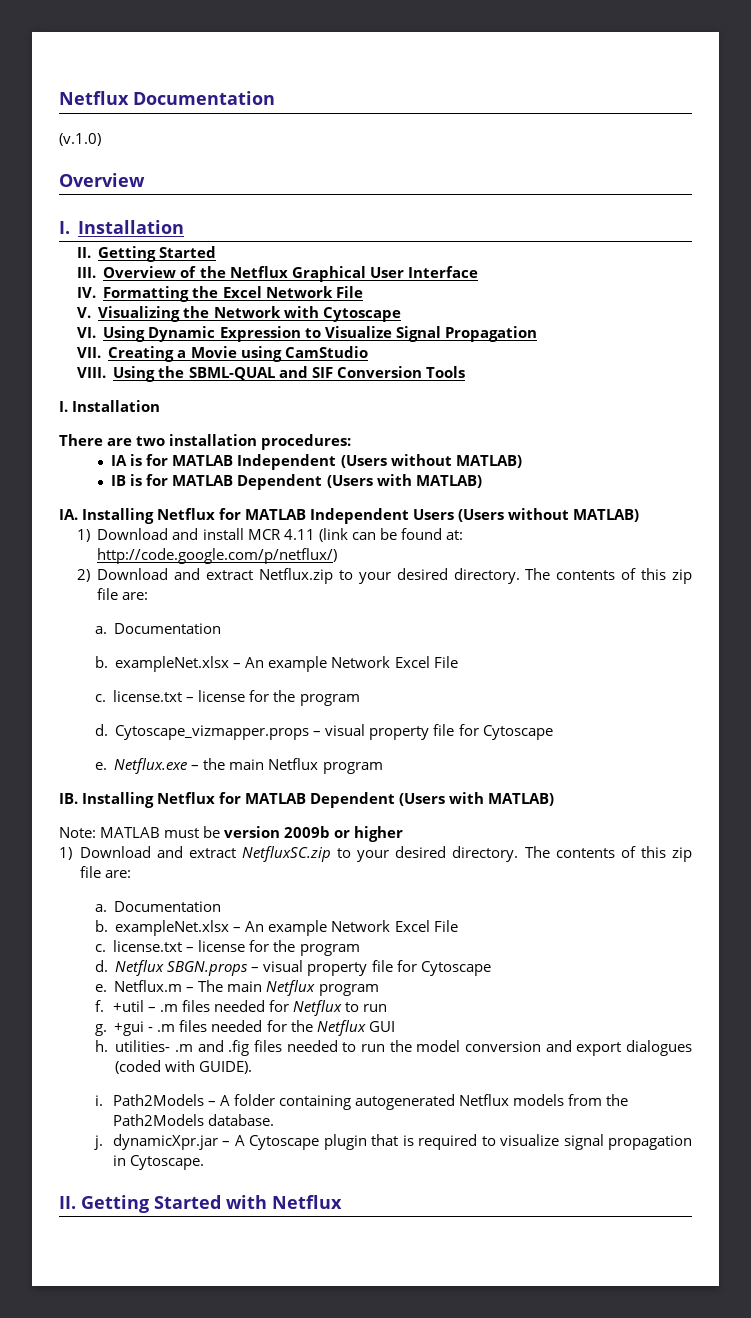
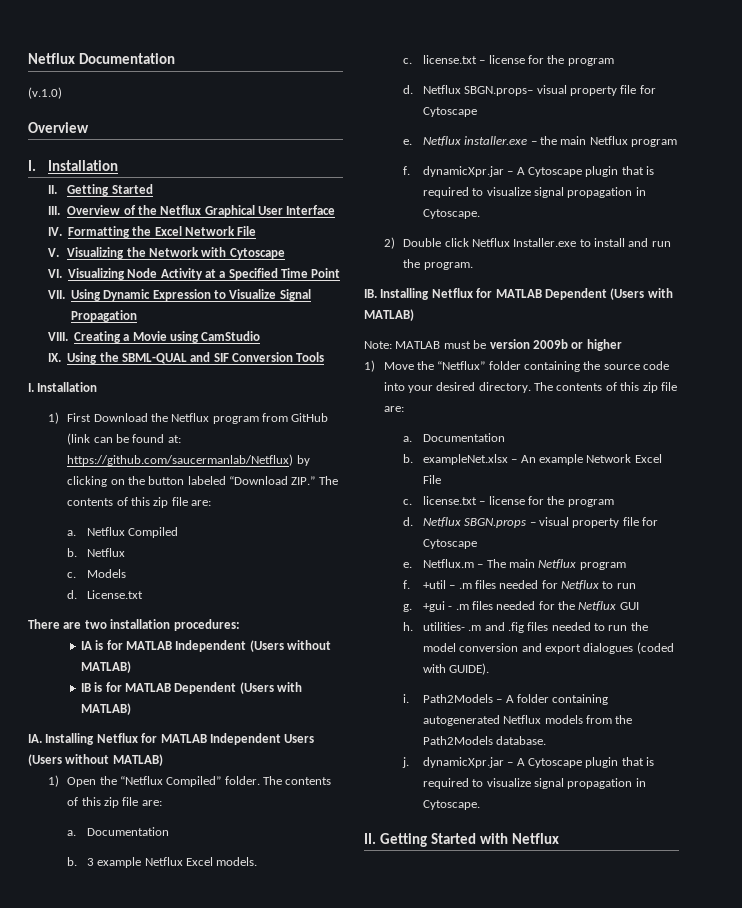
(96, 332) none -> [67,268,341,280] [47,290,65,299] Visualizing Node Activity at a Specified Time Point // VII.
[76,347,101,358] VII. -> [47,332,68,341] VIII.
[76,367,106,378] VIII. -> [47,353,61,362] IX.
(161, 406) none -> [47,412,329,424] [67,433,181,445] [67,454,310,466] [67,476,338,487] [67,497,212,508] [67,527,179,538] [67,548,125,557] [67,569,126,578] [67,590,143,599] // 1) First Download the Netflux program from GitHub (link can be found at: https://github.com/saucermanlab/Netflux) by clicking on the button labeled “Download ZIP.” The contents of this zip file are: // a. Netflux Compiled // b. Netflux // c. Models // d. License.txt
[97,528,463,542] [97,548,338,564] [76,568,520,584] Download and install MCR 4.11 (link can be found at: http://code.google.com/p/netflux/) // 2) Download and extract Netflux.zip to your desired directory. -> [67,776,260,787] Open the “Netflux Compiled” folder.
[115,656,458,672] [94,690,360,706] [94,724,553,740] [94,758,188,774] exampleNet.xlsx – An example Network Excel File // c. license.txt – license for the program // d. Cytoscape_vizmapper.props – visual property file for Cytoscape // e. Netflux.exe -> [86,857,258,868] [403,55,614,66] [403,85,656,96] [422,107,477,117] [403,136,528,146] 3 example Netflux Excel models. // c. license.txt – license for the program // d. Netflux SBGN.props– visual property file for Cytoscape // e. Netflux installer.exe
(383, 768) none -> [403,166,655,177] [422,187,646,198] [422,209,480,219] [383,237,671,249] [403,259,473,270] // f. dynamicXpr.jar – A Cytoscape plugin that is required to visualize signal propagation in Cytoscape. // 2) Double click Netflux Installer.exe to install and run the program.
[79,846,351,862] Download and extract NetfluxSC.zip to -> [383,361,670,372] [383,382,405,391] Move the “Netflux” folder containing the source code into

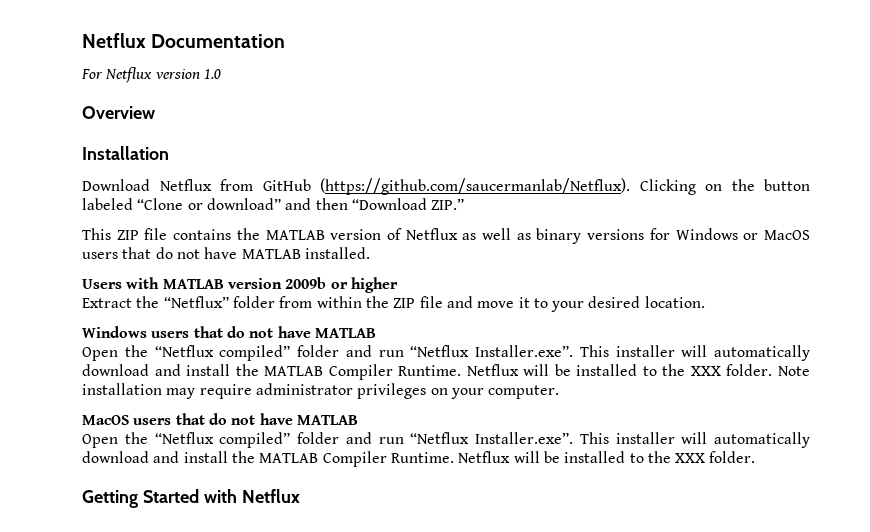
[28,87,62,99] (v.1.0) -> [81,67,221,83] For Netflux version 1.0
[28,160,118,171] [47,184,153,196] [47,205,336,217] [47,226,257,238] [47,247,285,259] [47,268,341,280] [47,289,311,301] [70,310,137,322] [47,331,261,343] [47,352,325,364] [28,382,98,392] [47,412,329,424] [67,433,181,445] [67,454,310,466] [67,476,338,487] [67,497,212,508] [67,527,179,538] [67,548,125,557] [67,569,126,578] [67,590,143,599] [28,619,240,631] [80,640,332,652] [80,661,131,673] [80,682,303,694] [80,703,131,715] [28,733,315,745] [28,754,163,766] [47,775,332,787] [67,797,162,808] [67,827,169,836] [67,857,258,868] [403,55,614,66] [403,85,656,96] [422,107,477,117] [403,136,678,147] [403,166,655,177] [422,187,646,198] [422,209,480,219] [383,237,671,249] [403,259,473,270] [364,288,673,300] [364,309,414,321] [364,340,487,349] I. Installation // II. Getting Started // III. Overview of the Netflux Graphical User Interface // IV. Formatting the Excel Network File // V. Visualizing the Network with Cytoscape // VI. Visualizing Node Activity at a Specified Time Point // VII. Using Dynamic Expression to Visualize Signal Propagation // VIII. Creating a Movie using CamStudio // IX. Using the SBML-QUAL and SIF Conversion Tools // I. Installation // 1) First Download the Netflux program from GitHub (link can be found at: https://github.com/saucermanlab/Netflux) by clicking on the button labeled “Download ZIP.” The contents of this zip file are: // a. Netflux Compiled // b. Netflux // c. Models // d. License.txt // There are two installation procedures: // IA is for MATLAB Independent (Users without MATLAB) // IB is for MATLAB Dependent (Users with MATLAB) // IA. Installing Netflux for MATLAB Independent Users (Users without MATLAB) // 1) Open the “Netflux Compiled” folder. The contents of this zip file are: // a. Documentation // b. 3 example Netflux Excel models. // c. license.txt – license for the program // d. Netflux SBGN.props– visual property file for Cytoscape // e. Netflux installer.exe – the main Netflux program // f. dynamicXpr.jar – A Cytoscape plugin that is required to visualize signal propagation in Cytoscape. // 2) Double click Netflux Installer.exe to install and run the program. // IB. Installing Netflux for MATLAB Dependent (Users with MATLAB) // Note: MATLAB must be -> [82,146,169,160] [82,178,810,195] [82,198,465,210] [82,228,810,244] [82,247,370,259] [82,277,224,289] Installation // Download Netflux from GitHub (https://github.com/saucermanlab/Netflux). Clicking on the button labeled “Clone or download” and then “Download ZIP.” // This ZIP file contains the MATLAB version of Netflux as well as binary versions for Windows or MacOS users that do not have MATLAB installed. // Users with MATLAB
[364,360,414,372] 1) Move -> [82,298,132,308] Extract
[524,361,670,372] [383,382,677,393] [383,406,404,412] [403,433,505,442] [403,454,662,465] [422,475,441,484] [403,496,614,507] [403,517,659,528] [422,539,477,549] [403,559,626,570] [403,580,636,590] [403,601,639,612] [403,622,648,633] [422,642,674,654] [422,663,490,675] [403,694,609,705] [422,715,633,726] [422,736,547,745] [402,757,655,768] [422,778,646,789] [422,800,480,810] [364,833,376,844] containing the source code into your desired directory. The contents of this zip file are: // a. Documentation // b. exampleNet.xlsx – An example Network Excel File // c. license.txt – license for the program // d. Netflux SBGN.props – visual property file for Cytoscape // e. Netflux.m – The main Netflux program // f. +util – .m files needed for Netflux to run // g. +gui - .m files needed for the Netflux GUI // h. utilities- .m and .fig files needed to run the model conversion and export dialogues (coded with GUIDE). // i. Path2Models – A folder containing autogenerated Netflux models from the Path2Models database. // j. dynamicXpr.jar – A Cytoscape plugin that is required to visualize signal propagation in Cytoscape. // II. -> [279,296,705,312] [82,326,376,338] [82,345,810,361] [82,364,810,380] [82,383,560,399] [82,413,358,425] [82,432,810,448] [82,451,756,467] from within the ZIP file and move it to your desired location. // Windows users that do not have MATLAB // Open the “Netflux compiled” folder and run “Netflux Installer.exe”. This installer will automatically download and install the MATLAB Compiler Runtime. Netflux will be installed to the XXX folder. Note installation may require administrator privileges on your computer. // MacOS users that do not have MATLAB // Open the “Netflux compiled” folder and run “Netflux Installer.exe”. This installer will automatically download and install the MATLAB Compiler Runtime. Netflux will be installed to the XXX folder. //

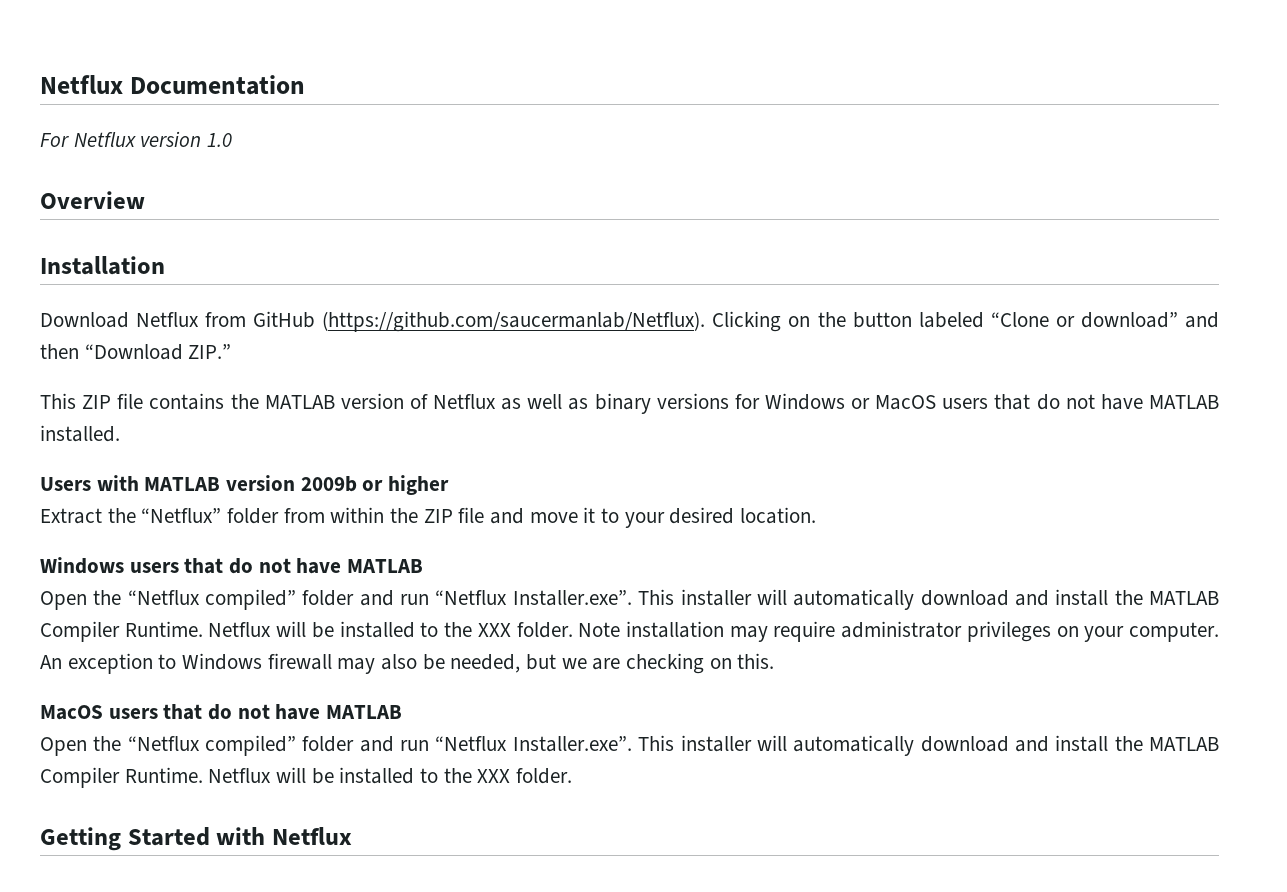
(560, 392) none -> [40,653,775,674] An exception to Windows firewall may also be needed, but we are checking on this.

